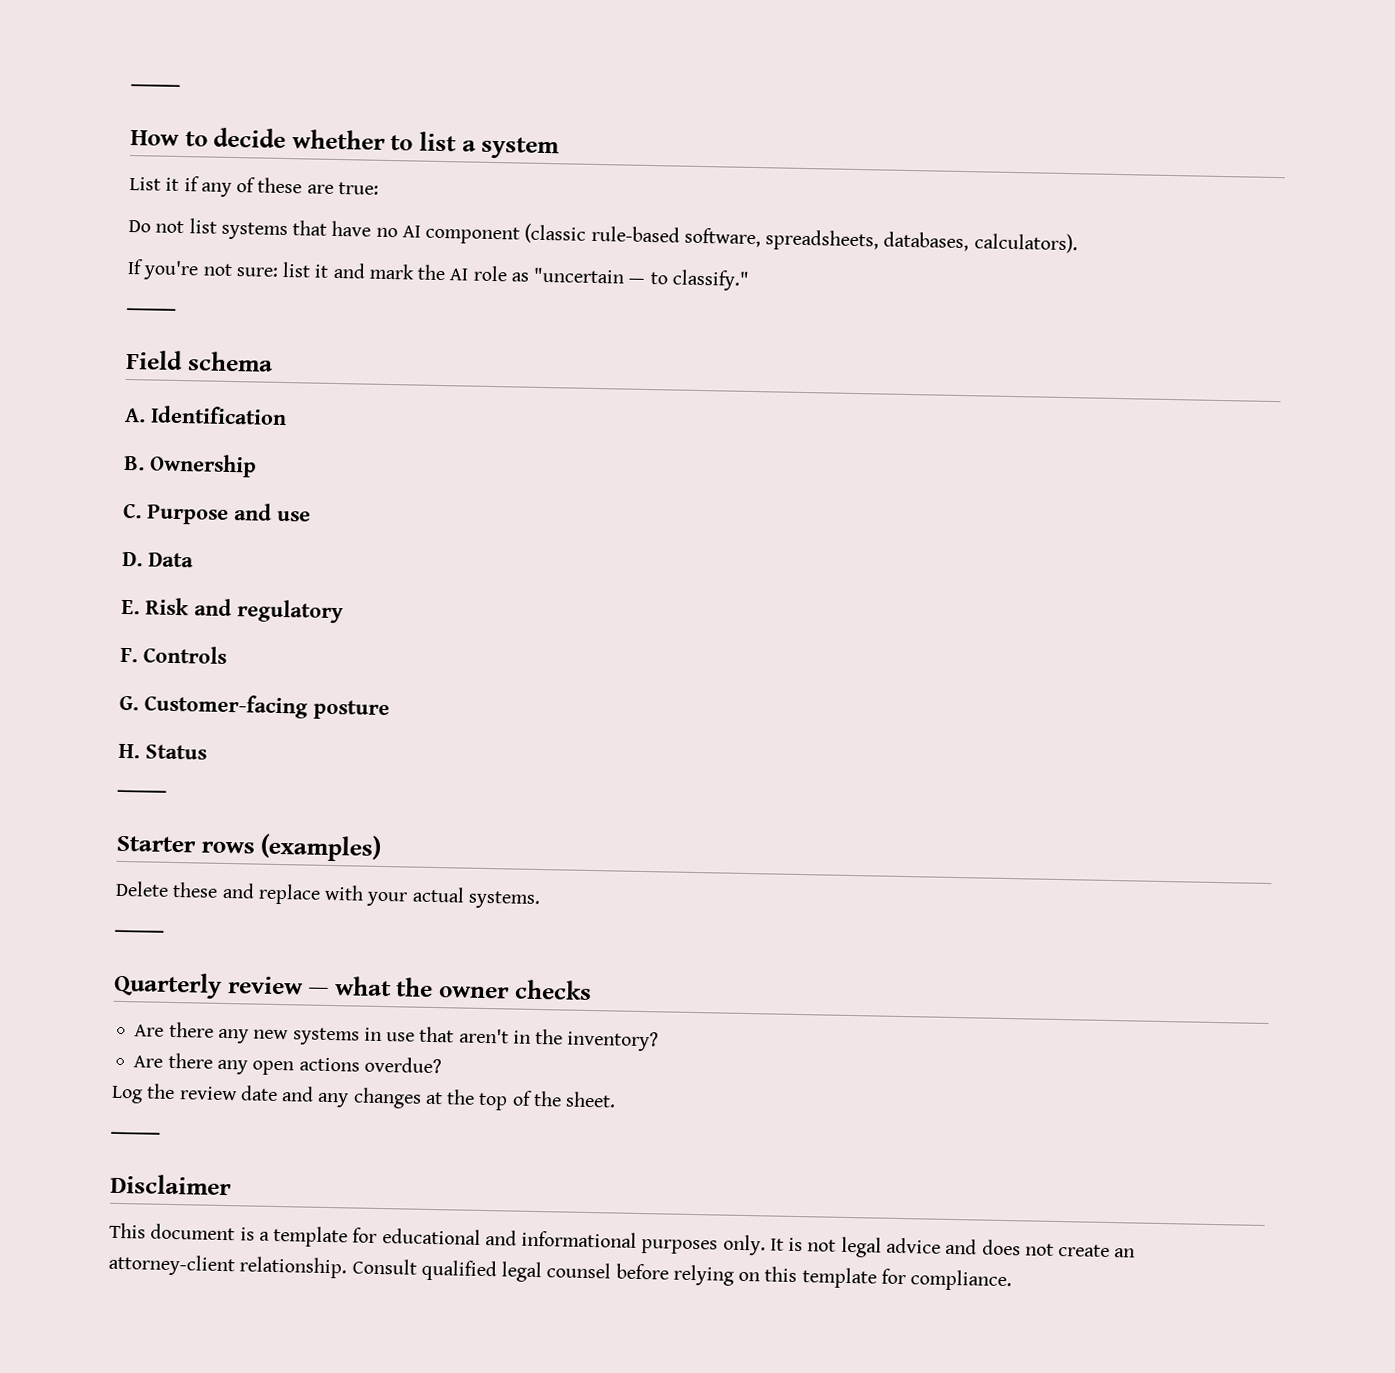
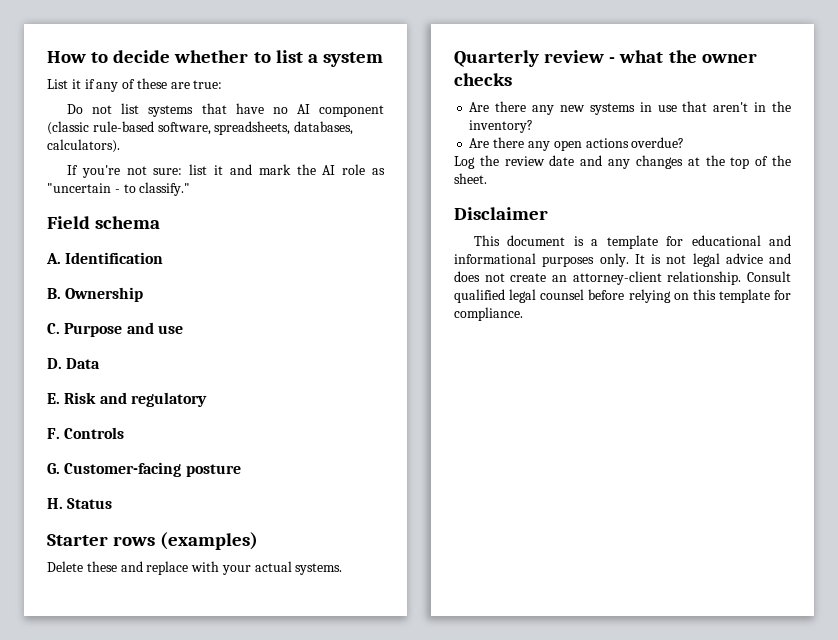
[130,84,181,93] ──── // -> (47, 57) none
[628,278,646,284] — -> [114,189,120,193] -
[126,307,177,317] // ──── -> (191, 189) none
[116,789,167,799] // ──── -> (113, 503) none
[114,929,165,939] // ──── -> (343, 569) none
[308,987,330,995] — -> [609,57,616,63] -
[110,1131,161,1141] // ──── -> (487, 178) none

